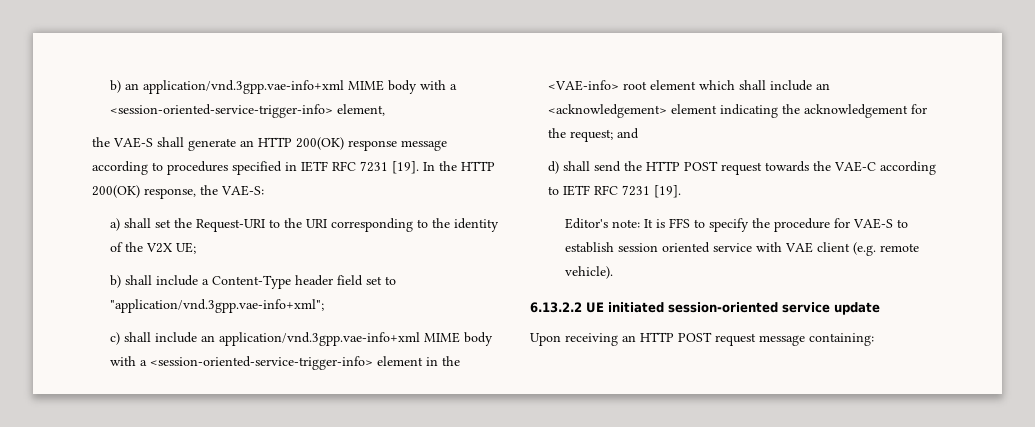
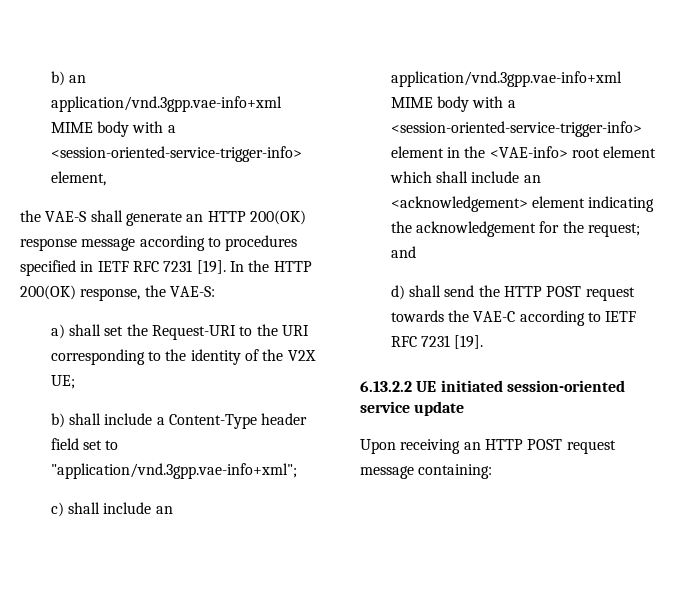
[565,218,909,232] [565,242,920,256] [565,266,614,279] // Editor's note: It is FFS to specify the procedure for VAE-S to establish session oriented service with VAE client (e.g. remote vehicle). -> (484, 342) none

